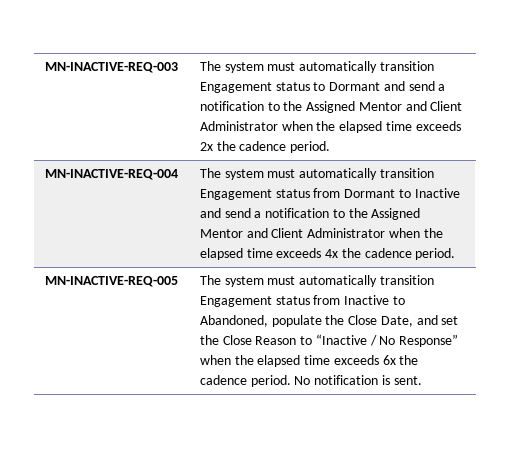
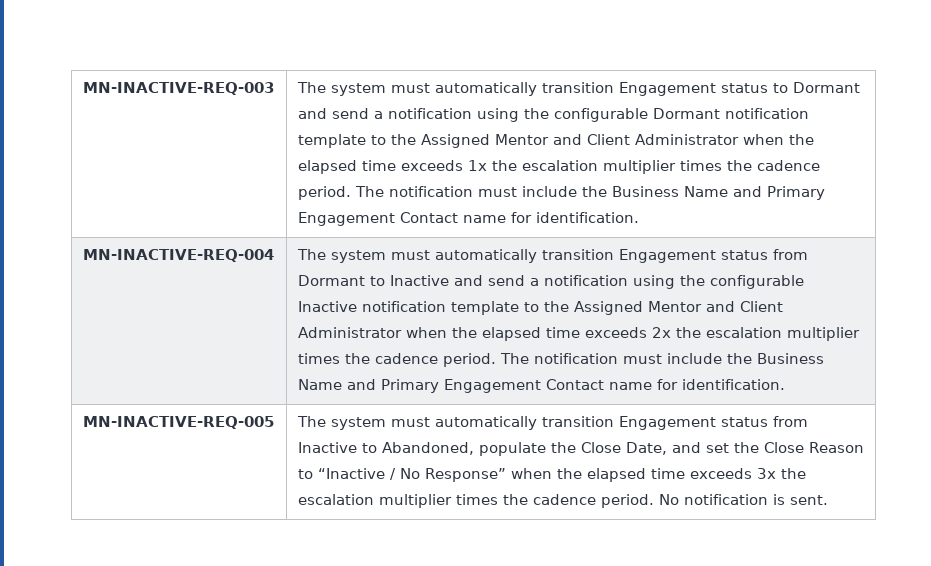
(264, 106) none -> [476,108,809,122] [297,134,366,148] using the configurable Dormant notification template
[199,141,331,153] 2x the cadence period. -> [467,160,820,174] [297,186,825,200] [297,212,639,226] 1x the escalation multiplier times the cadence period. The notification must include the Business Name and Primary Engagement Contact name for identification.
(330, 213) none -> [632,275,804,289] [297,301,519,315] using the configurable Inactive notification template
[325,248,456,260] 4x the cadence period. -> [651,327,860,341] [297,353,824,367] [297,379,785,393] 2x the escalation multiplier times the cadence period. The notification must include the Business Name and Primary Engagement Contact name for identification.
[382,355,396,365] 6x -> [756,468,806,479] [297,494,498,508] 3x the escalation multiplier times

